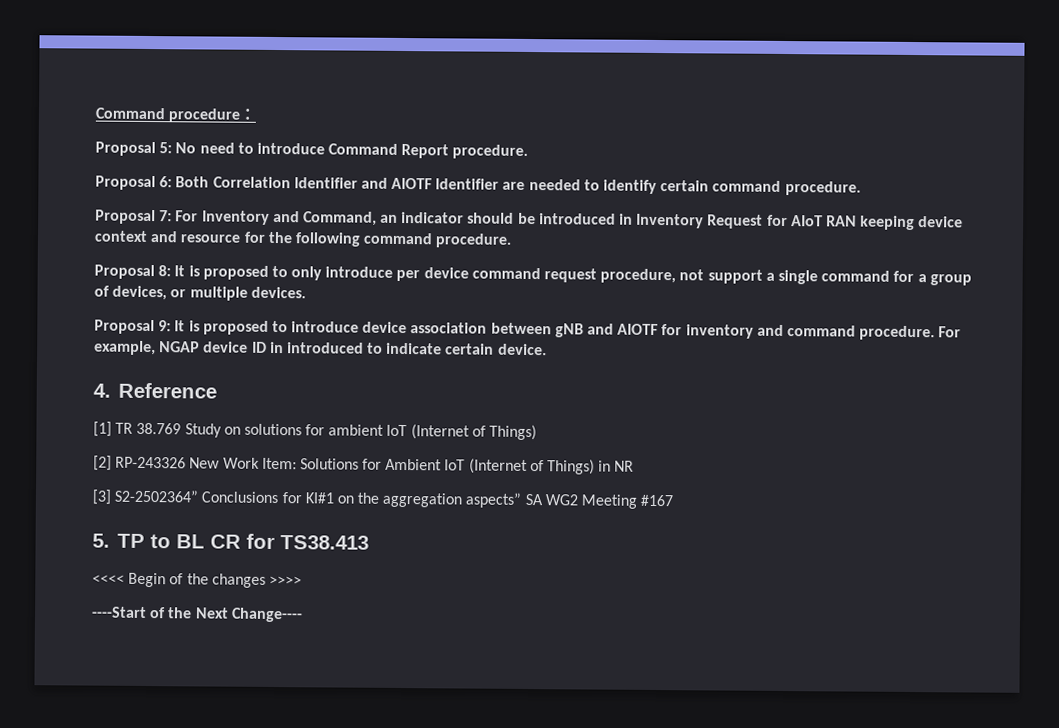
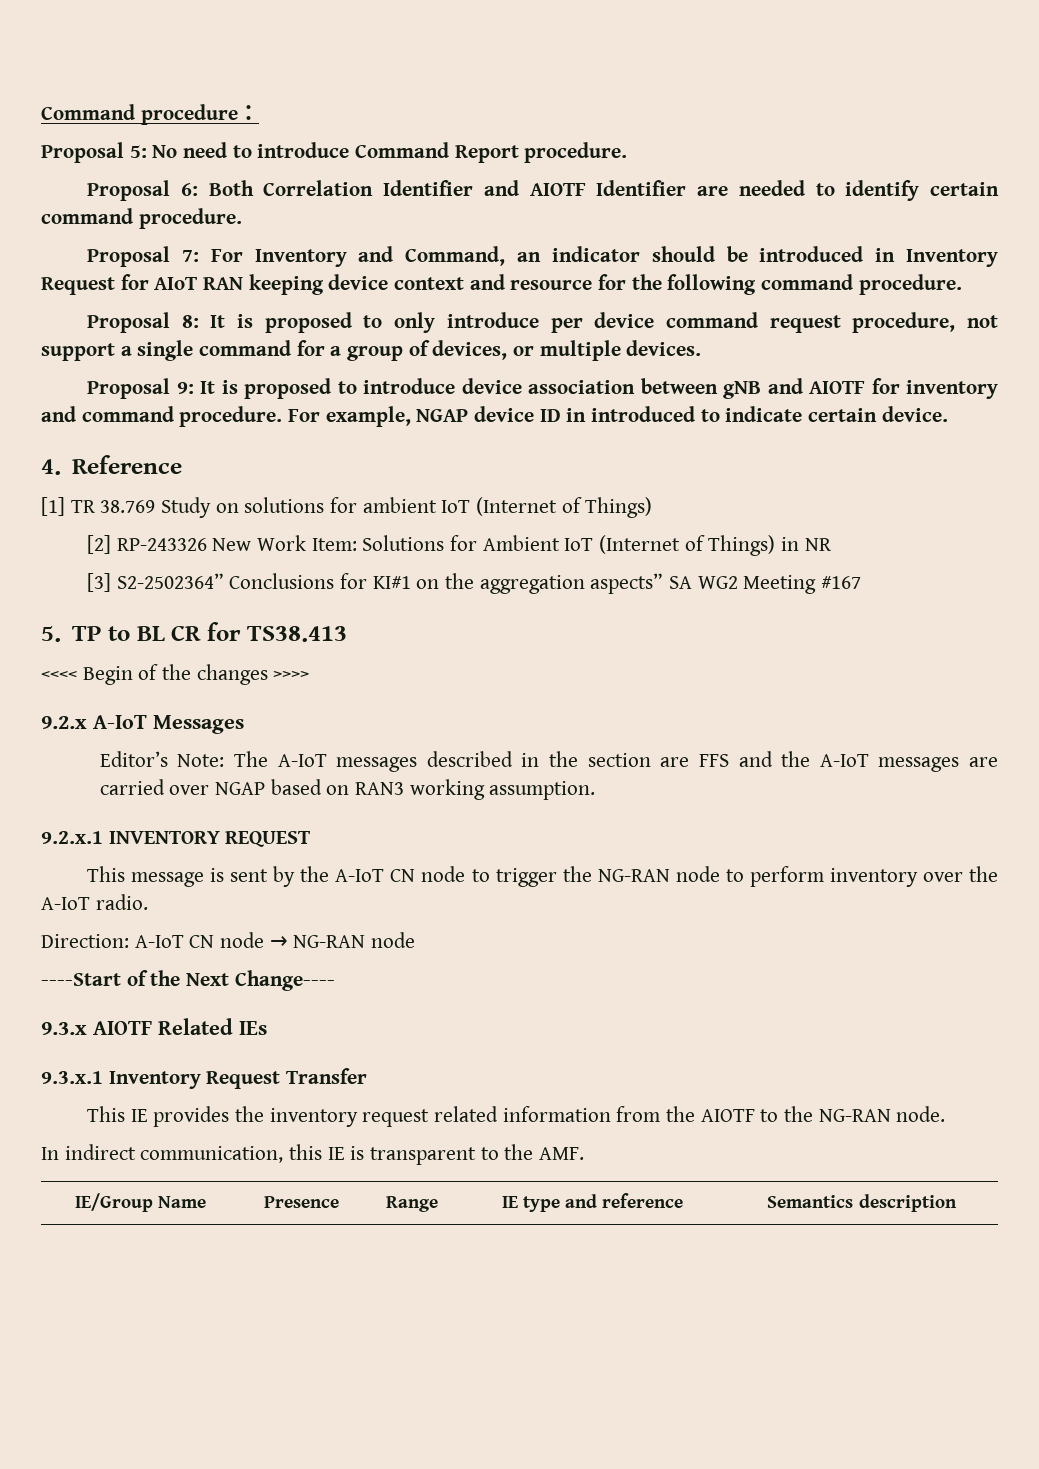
(302, 580) none -> [41,715,244,734] [99,751,999,772] [99,779,596,800] [41,831,312,847] [87,866,999,887] [41,894,148,910] [41,932,416,948] // 9.2.x A-IoT Messages // Editor’s Note: The A-IoT messages described in the section are FFS and the A-IoT messages are carried over NGAP based on RAN3 working assumption. // 9.2.x.1 INVENTORY REQUEST // This message is sent by the A-IoT CN node to trigger the NG-RAN node to perform inventory over the A-IoT radio. // Direction: A-IoT CN node → NG-RAN node
(303, 615) none -> [41,1018,267,1035] [41,1068,368,1089] [87,1106,946,1127] [41,1144,585,1165] [74,1193,207,1212] [264,1196,339,1208] [385,1196,438,1212] [501,1193,684,1212] [767,1194,957,1212] // 9.3.x AIOTF Related IEs // 9.3.x.1 Inventory Request Transfer // This IE provides the inventory request related information from the AIOTF to the NG-RAN node. // In indirect communication, this IE is transparent to the AMF. // IE/Group Name | Presence | Range | IE type and reference | Semantics description

